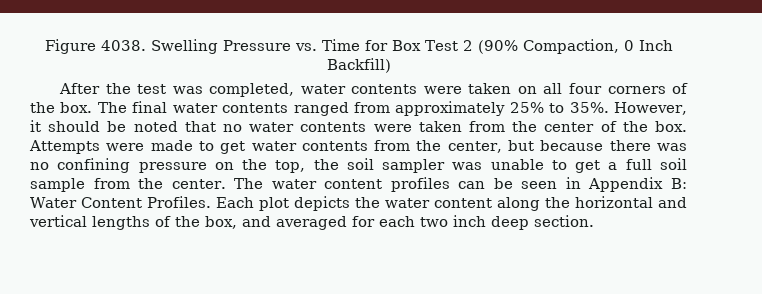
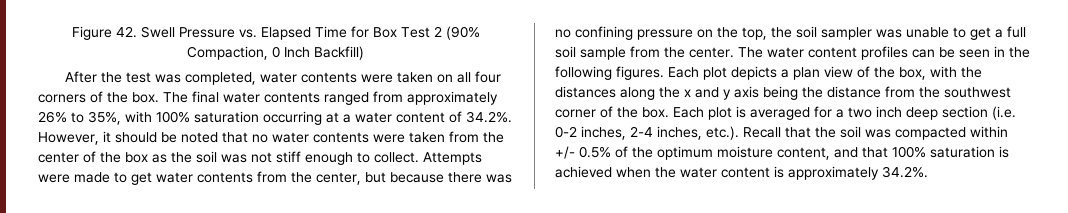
[100,39,218,54] 4038. Swelling -> [115,26,175,38] 42. Swell
(317, 47) none -> [260,27,311,40] Elapsed
[509,102,609,113] 25% to 35%. -> [38,111,512,125] 26% to 35%, with 100% saturation occurring at a water content of 34.2%.
[655,121,688,132] box. -> [125,151,419,165] box as the soil was not stiff enough to collect.
[588,177,687,192] [30,196,687,211] [29,215,594,230] Appendix B: Water Content Profiles. Each plot depicts the water content along the horizontal and vertical lengths of the box, and averaged for each two inch deep section. -> [1009,47,1030,58] [555,66,982,80] [555,86,1011,100] [555,106,1016,120] [555,126,1008,140] [555,146,1009,160] [555,166,928,180] the following figures. Each plot depicts a plan view of the box, with the distances along the x and y axis being the distance from the southwest corner of the box. Each plot is averaged for a two inch deep section (i.e. 0-2 inches, 2-4 inches, etc.). Recall that the soil was compacted within +/- 0.5% of the optimum moisture content, and that 100% saturation is achieved when the water content is approximately 34.2%.

